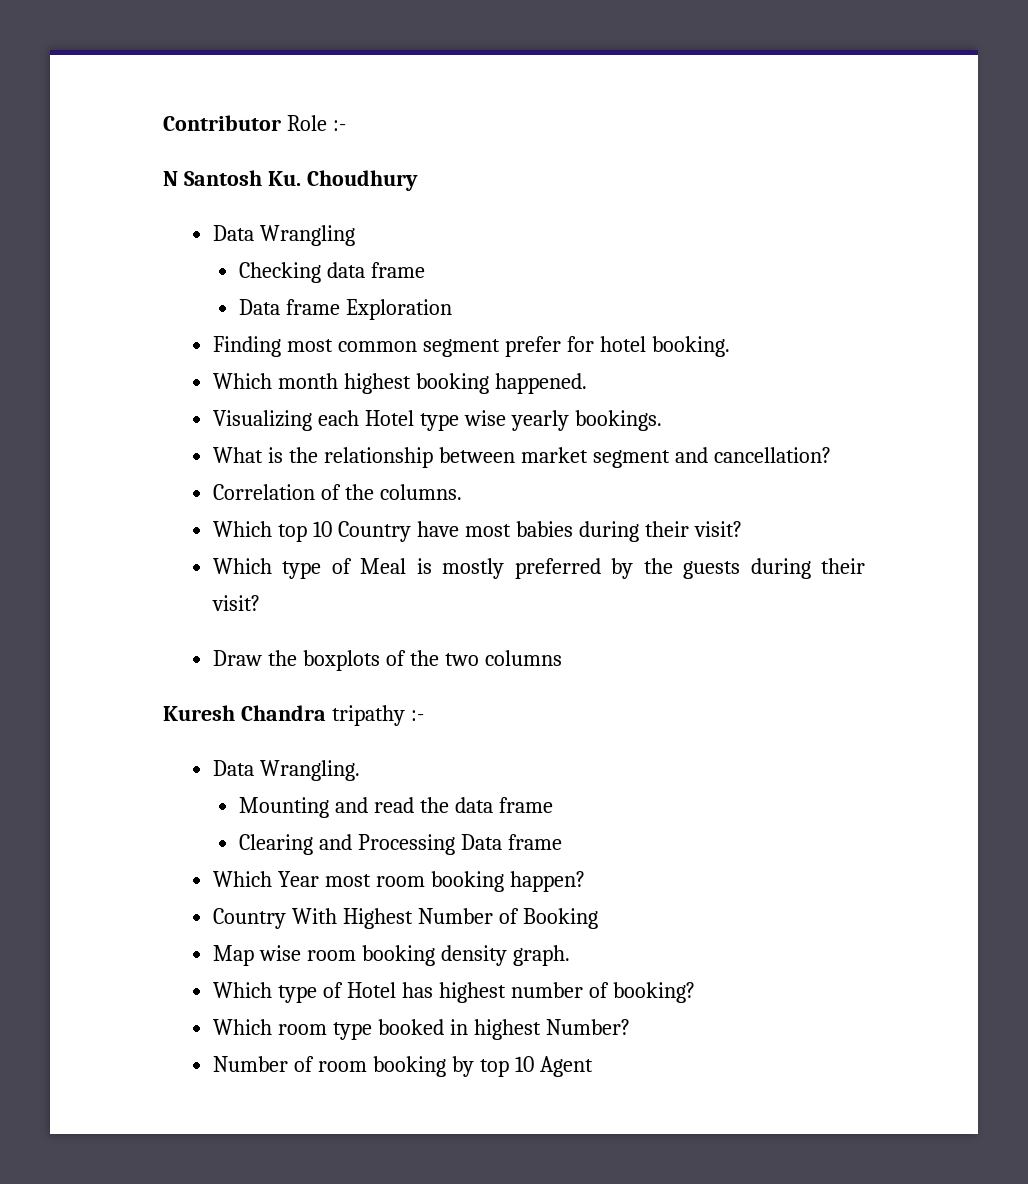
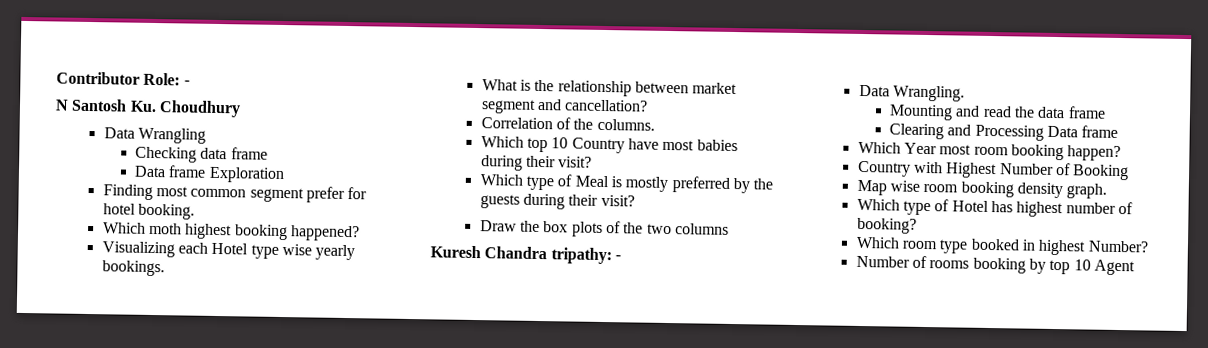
[286,115,346,131] Role :- -> [143,72,190,86] Role: -
[277,373,338,389] month -> [149,222,183,235] moth
[494,373,587,394] happened. -> [290,225,361,242] happened?
[302,650,380,671] boxplots -> [543,221,603,237] box plots
[331,705,424,726] tripathy :- -> [550,247,621,265] tripathy: -
[291,908,337,924] With -> [914,161,944,174] with
[317,1061,367,1072] room -> [929,260,970,269] rooms

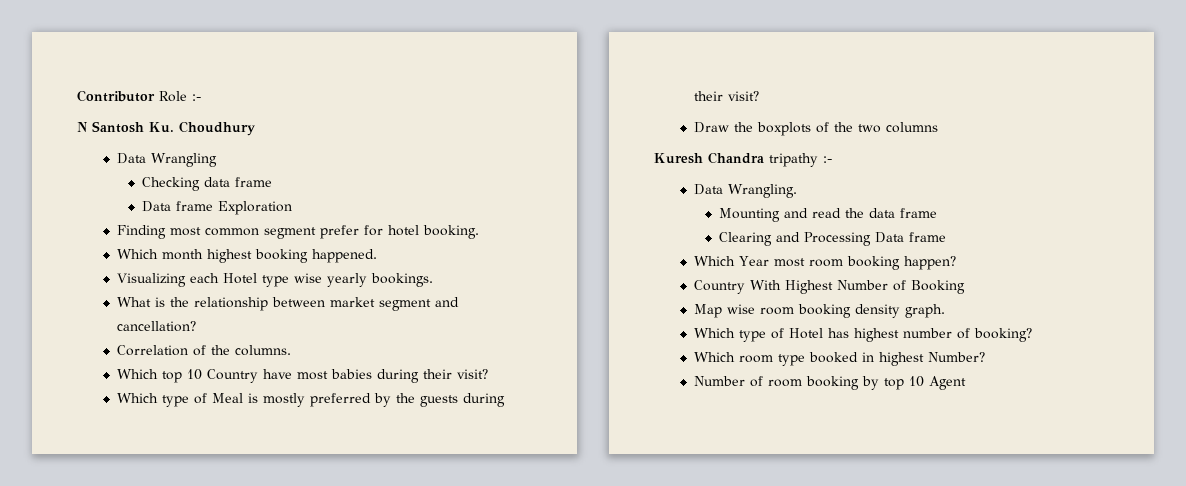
[143,72,190,86] Role: - -> [159,91,201,102] Role :-
[149,222,183,235] moth -> [162,249,204,260] month
[290,225,361,242] happened? -> [312,249,378,263] happened.
[543,221,603,237] box plots -> [757,122,812,136] boxplots
[550,247,621,265] tripathy: - -> [769,153,832,167] tripathy :-
[914,161,944,174] with -> [750,280,782,290] With
[929,260,970,269] rooms -> [768,379,803,387] room

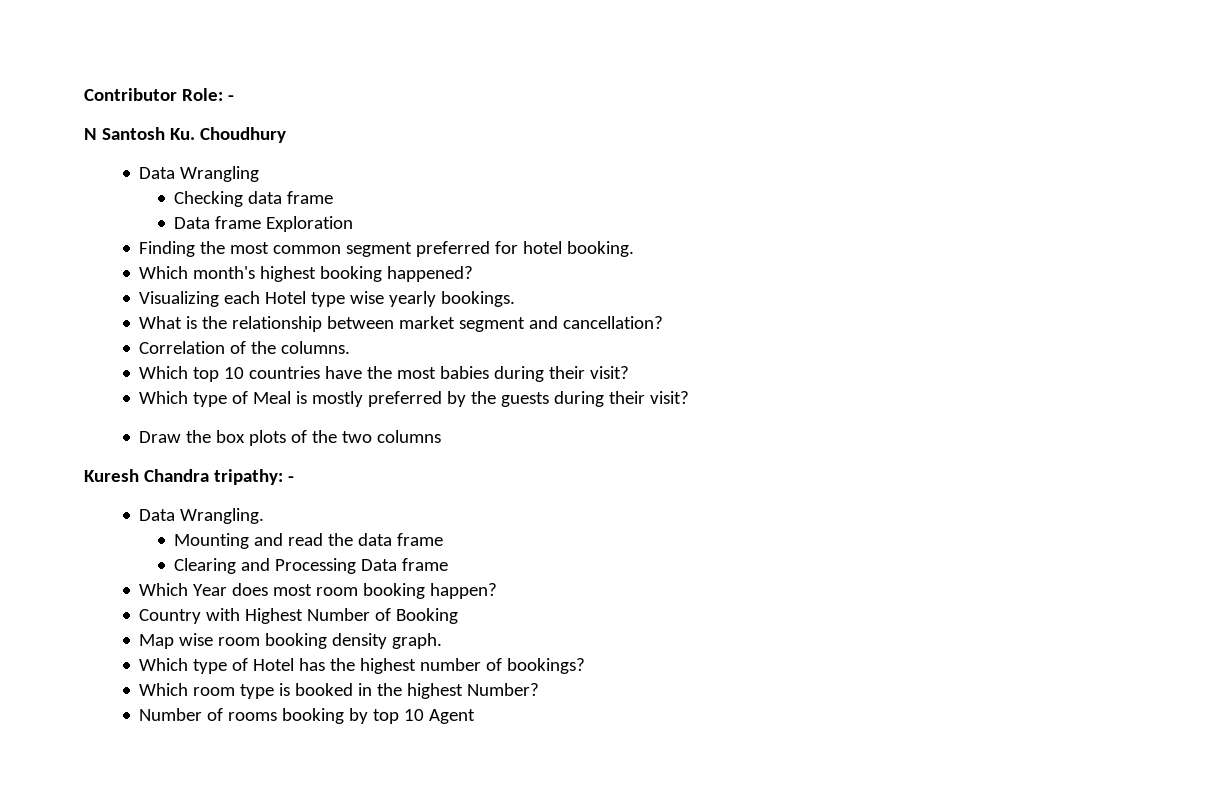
[159,91,201,102] Role :- -> [181,88,234,101] Role: -
(167, 232) none -> [200,241,226,254] the
[320,225,360,239] prefer -> [416,241,491,257] preferred
[162,249,204,260] month -> [193,266,256,279] month's
[312,249,378,263] happened. -> [387,266,474,282] happened?
[207,369,293,383] Country have -> [249,366,393,379] countries have the
[757,122,812,136] boxplots -> [216,430,287,446] box plots
[769,153,832,167] tripathy :- -> [213,469,294,485] tripathy: -
(770, 261) none -> [232,583,269,596] does
[750,280,782,290] With -> [206,608,241,621] with
(850, 333) none -> [330,658,356,671] the
[974,328,1033,342] booking? -> [507,658,586,674] bookings?
(806, 360) none -> [279,683,291,696] is
(875, 357) none -> [377,683,403,696] the
[768,379,803,387] room -> [228,712,278,721] rooms

